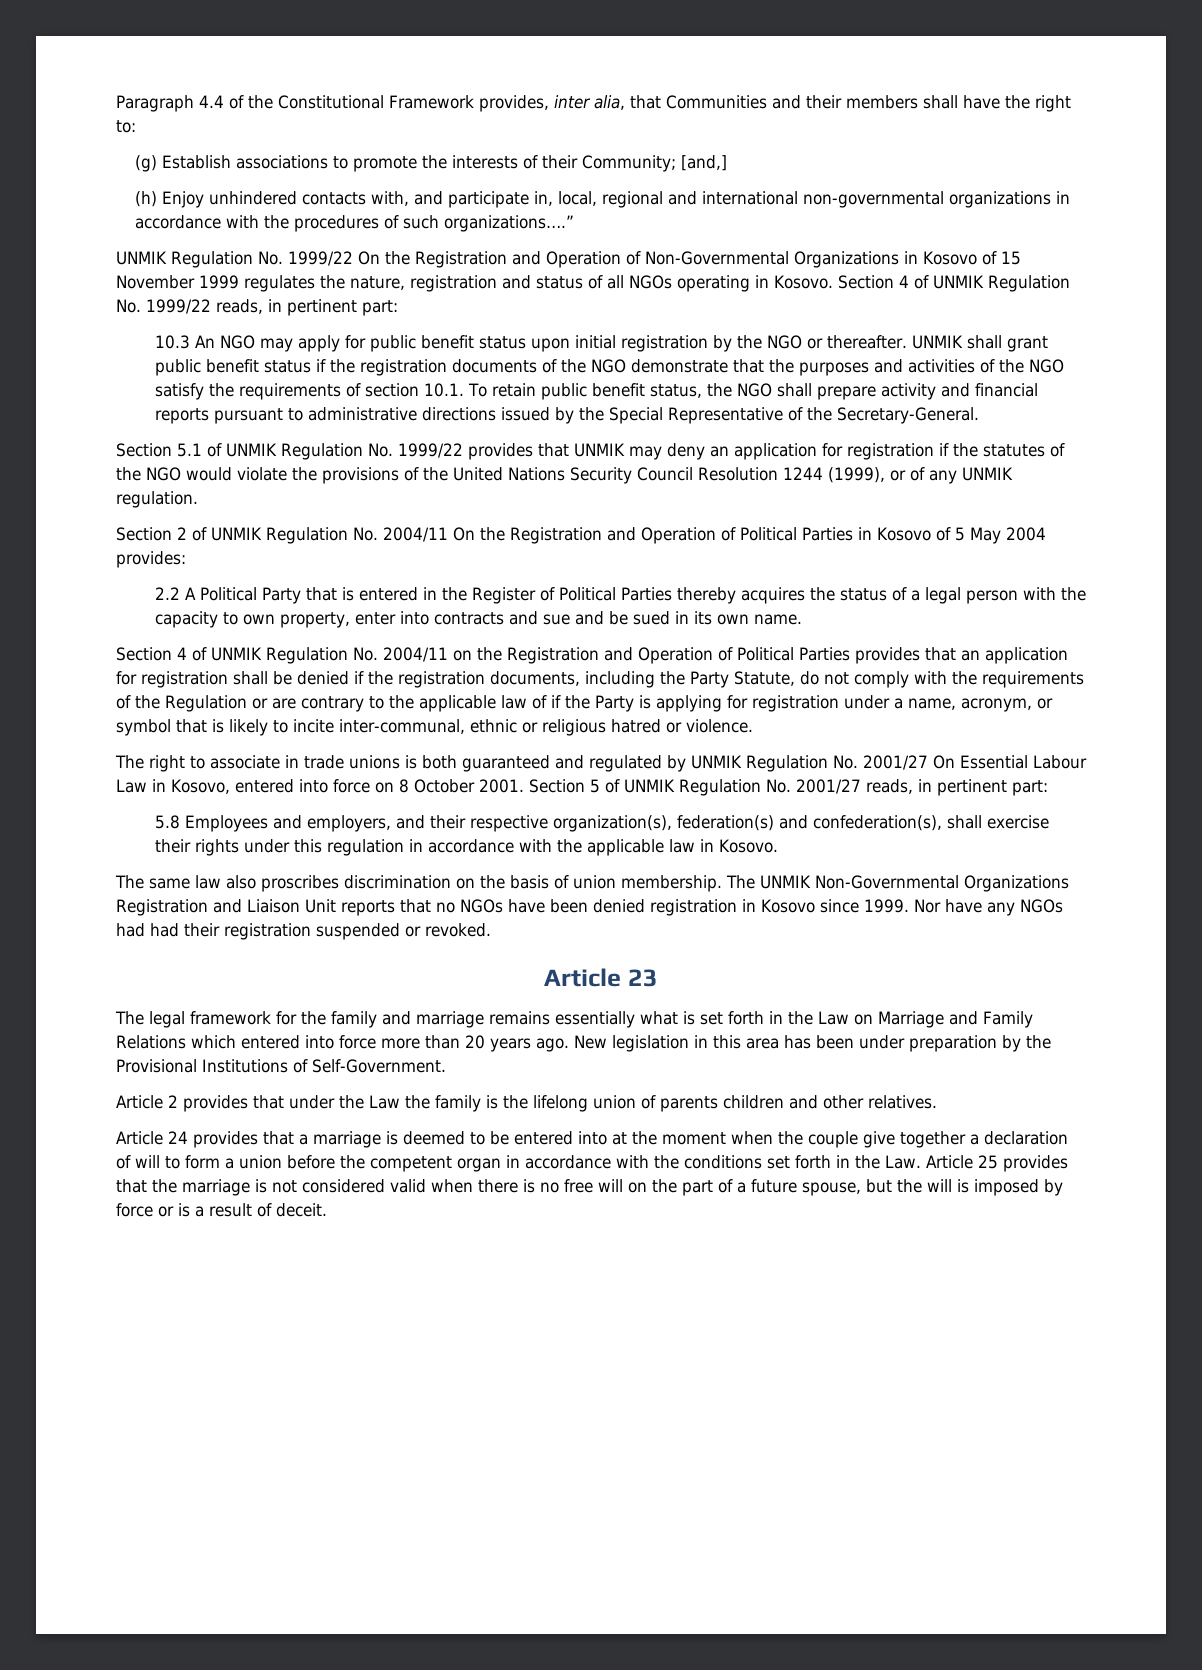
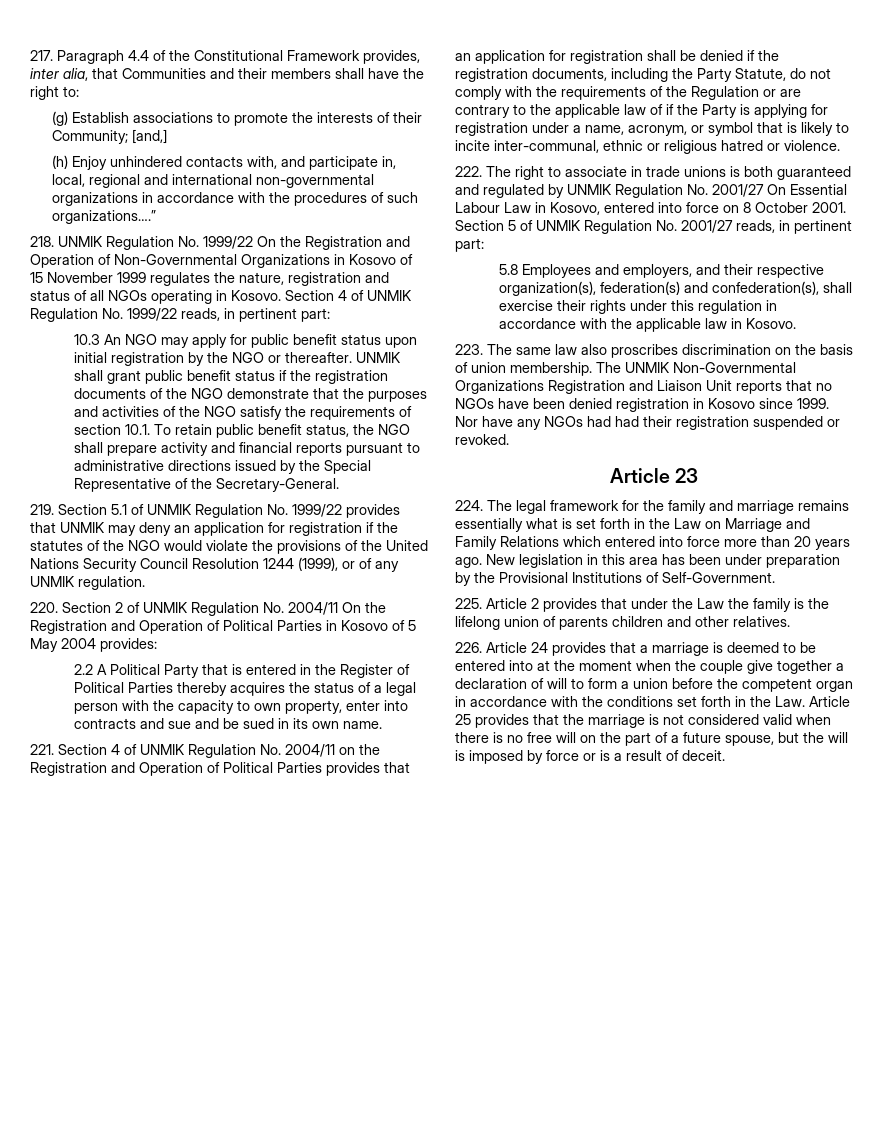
(116, 103) none -> [30,50,53,61] 217.
(575, 223) none -> [30,236,54,247] 218.
(979, 415) none -> [30,504,54,515] 219.
(198, 499) none -> [30,602,58,613] 220.
(802, 619) none -> [30,744,54,755] 221.
(753, 726) none -> [455,166,482,177] 222.
(778, 846) none -> [455,344,483,355] 223.
(658, 978) none -> [455,500,483,511] 224.
(446, 1066) none -> [455,598,482,609] 225.
(937, 1102) none -> [455,642,482,653] 226.

